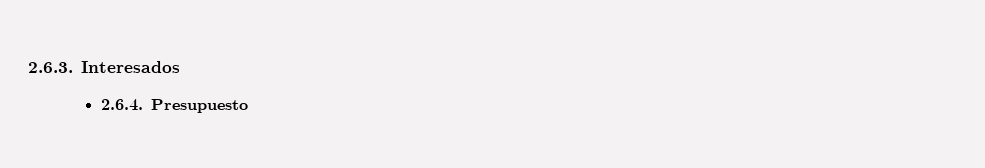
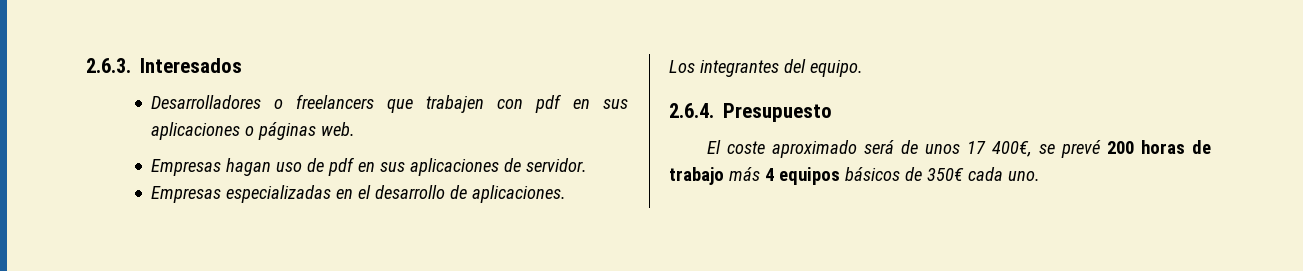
[100,99,248,113] 2.6.4. Presupuesto -> [151,94,628,113] [151,122,356,140] [151,157,588,176] [151,185,567,203] [669,59,863,77] [669,103,833,122] [706,140,1211,158] [669,167,1040,185] Desarrolladores o freelancers que trabajen con pdf en sus aplicaciones o páginas web. // Empresas hagan uso de pdf en sus aplicaciones de servidor. // Empresas especializadas en el desarrollo de aplicaciones. // Los integrantes del equipo. // 2.6.4. Presupuesto // El coste aproximado será de unos 17 400€, se prevé 200 horas de trabajo más 4 equipos básicos de 350€ cada uno.

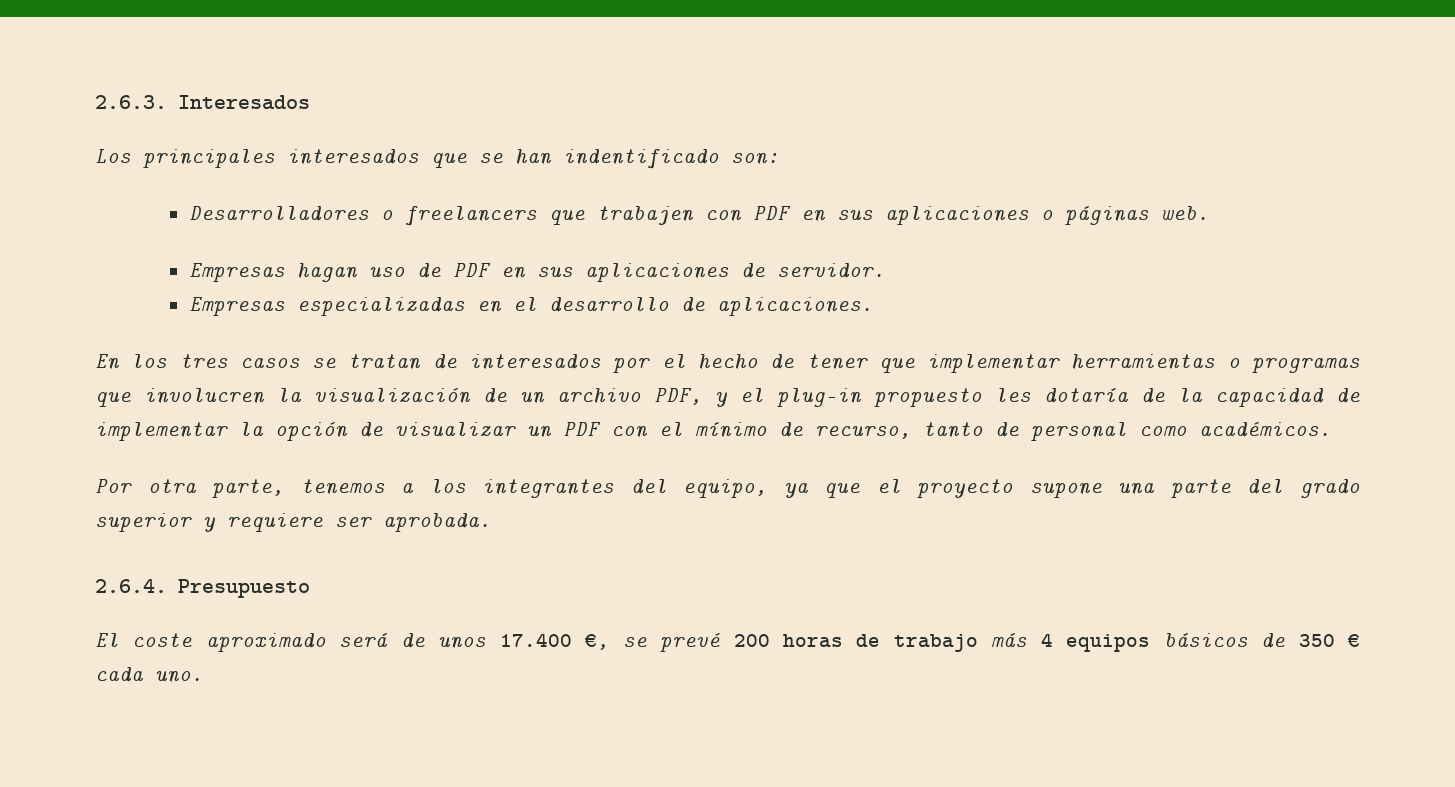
(243, 65) none -> [95,149,779,169] // Los principales interesados que se han indentificado son:
[535,94,562,113] pdf -> [753,206,792,220] PDF
[328,157,355,176] pdf -> [453,263,492,277] PDF
[669,59,863,77] Los integrantes del equipo. -> [95,354,1360,373] [95,388,1360,407] [95,422,1331,441] [95,479,1360,498] [95,513,491,532] En los tres casos se tratan de interesados por el hecho de tener que implementar herramientas o programas que involucren la visualización de un archivo PDF, y el plug-in propuesto les dotaría de la capacidad de implementar la opción de visualizar un PDF con el mínimo de recurso, tanto de personal como académicos. // Por otra parte, tenemos a los integrantes del equipo, ya que el proyecto supone una parte del grado superior y requiere ser aprobada.
[966,141,1032,157] 17 400€, -> [499,633,610,650] 17.400 €,
[926,168,964,181] 350€ -> [1298,634,1361,647] 350 €

